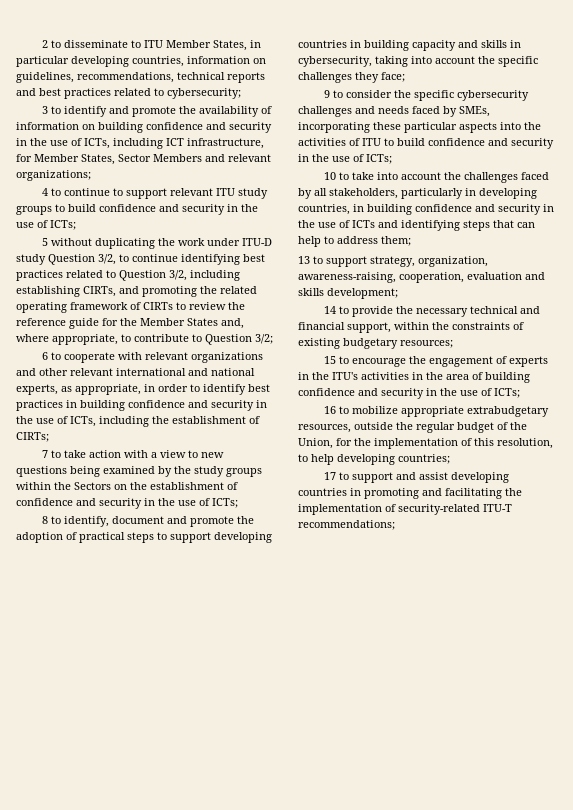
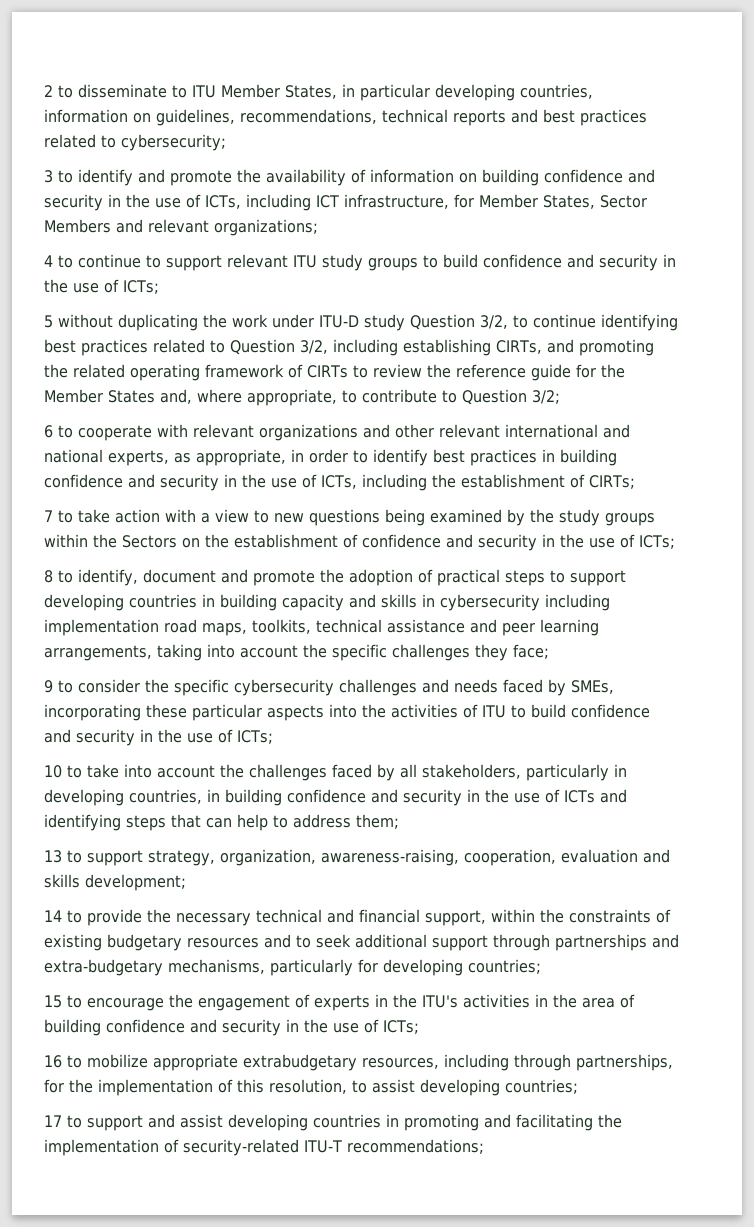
[298,56,372,67] cybersecurity, -> [440,594,610,611] [44,619,599,636] [44,645,152,661] cybersecurity including implementation road maps, toolkits, technical assistance and peer learning arrangements,
[400,340,453,348] resources; -> [187,934,679,951] [44,959,541,976] resources and to seek additional support through partnerships and extra-budgetary mechanisms, particularly for developing countries;
[354,422,527,433] [298,438,333,449] outside the regular budget of the Union, -> [444,1054,673,1071] including through partnerships,
[311,454,334,465] help -> [372,1079,415,1093] assist

